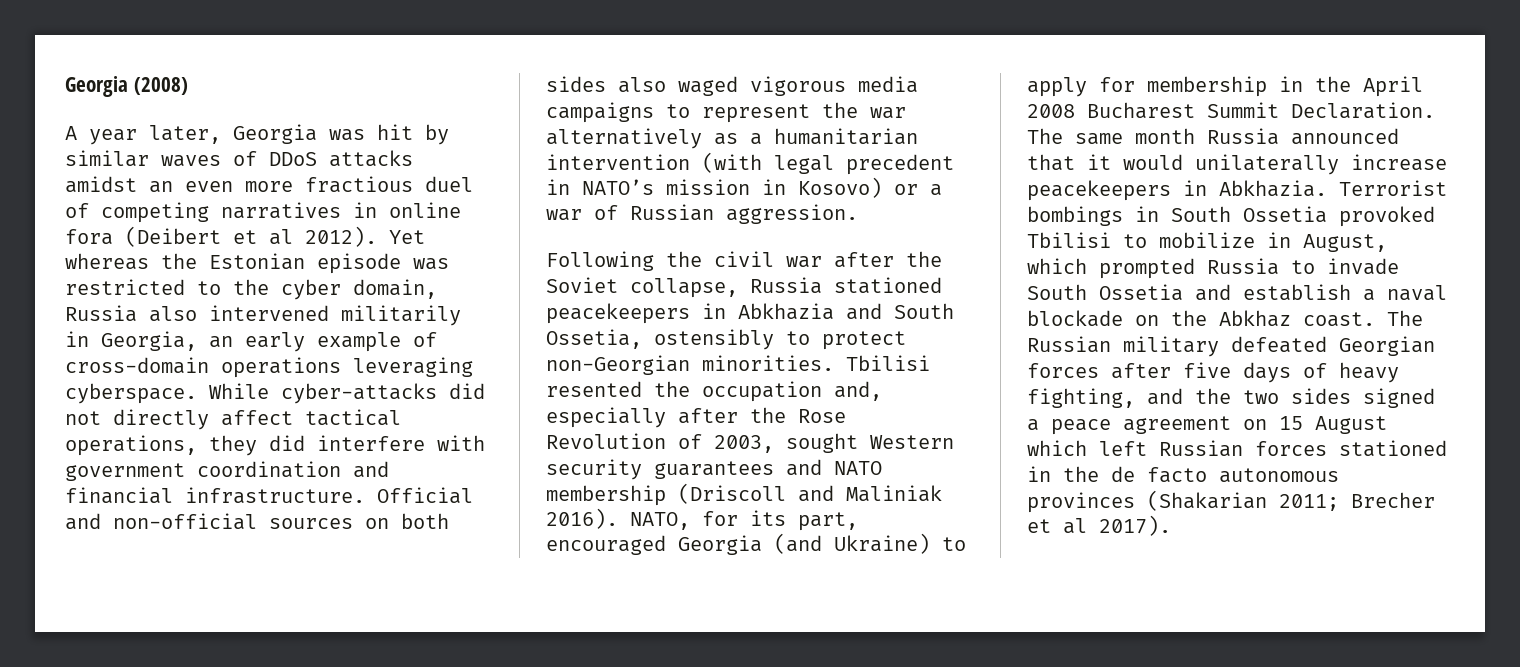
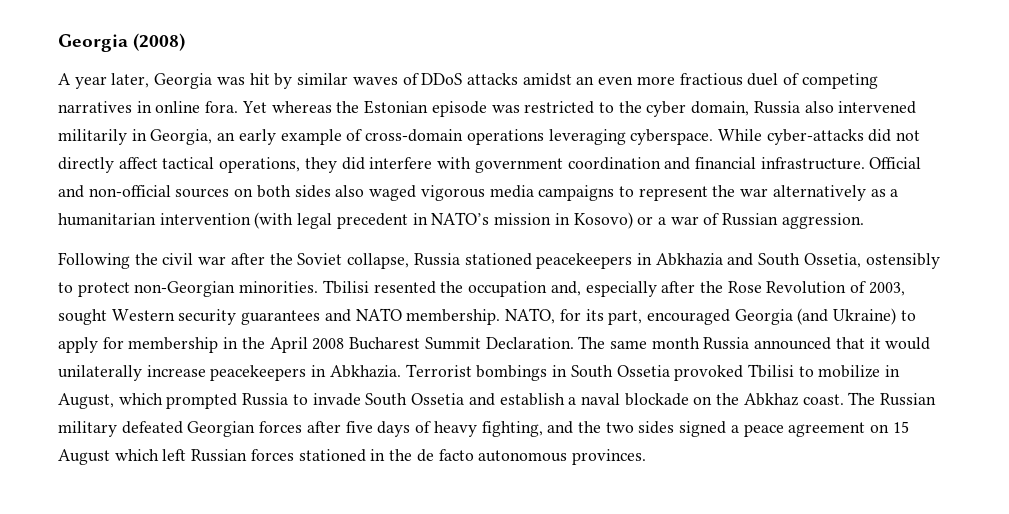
[65,226,377,247] fora (Deibert et al 2012). -> [205,101,239,113] fora.
[546,483,942,506] [546,508,618,529] membership (Driscoll and Maliniak 2016). -> [406,309,501,325] membership.
[1027,490,1435,513] [1027,515,1171,536] provinces (Shakarian 2011; Brecher et al 2017). -> [571,449,646,465] provinces.

